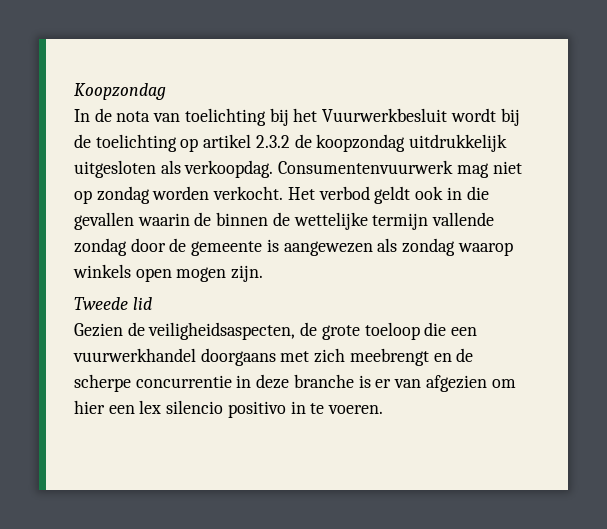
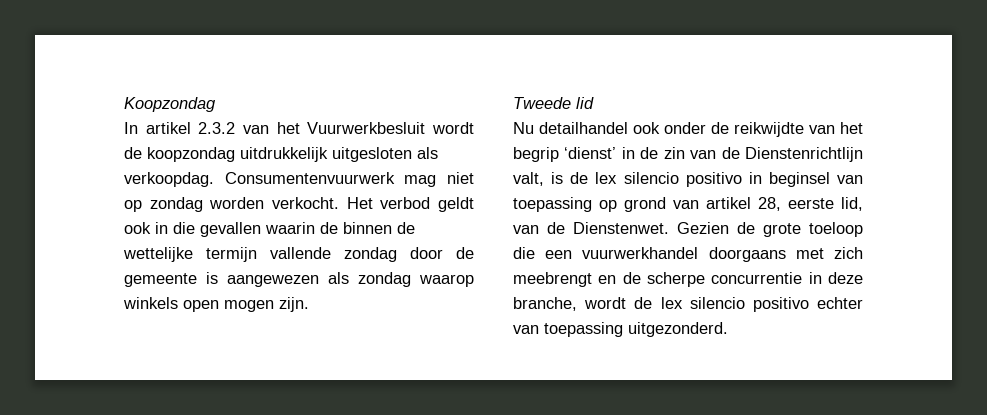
[94,108,520,126] [74,134,290,152] de nota van toelichting bij het Vuurwerkbesluit wordt bij de toelichting op artikel 2.3.2 -> [145,122,474,134] artikel 2.3.2 van het Vuurwerkbesluit wordt
[74,322,296,340] Gezien de veiligheidsaspecten, -> [513,122,863,137] [513,147,863,162] [513,172,863,187] [513,197,863,212] [513,222,729,234] Nu detailhandel ook onder de reikwijdte van het begrip ‘dienst’ in de zin van de Dienstenrichtlijn valt, is de lex silencio positivo in beginsel van toepassing op grond van artikel 28, eerste lid, van de Dienstenwet. Gezien
[293,374,516,392] [74,400,384,418] branche is er van afgezien om hier een lex silencio positivo in te voeren. -> [513,297,863,312] [513,322,728,337] branche, wordt de lex silencio positivo echter van toepassing uitgezonderd.

